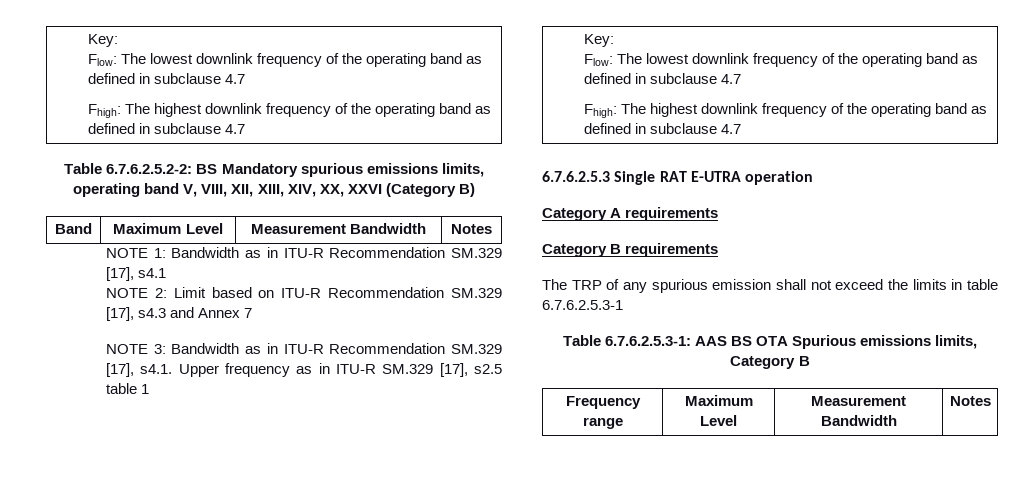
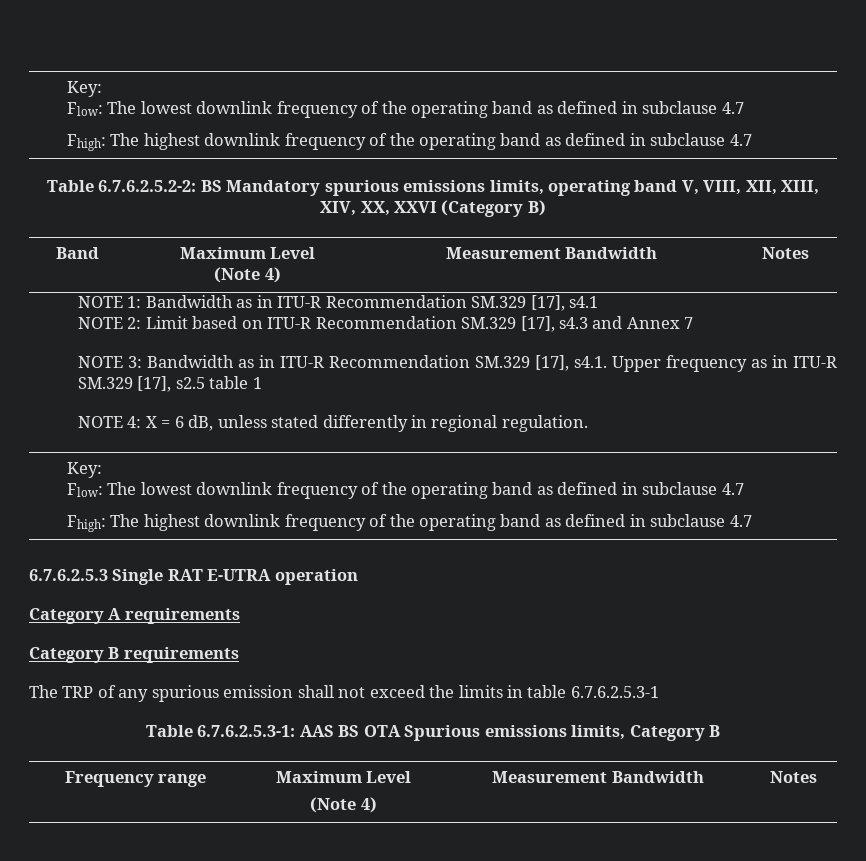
(223, 228) none -> [214,267,281,283] // (Note 4)
(149, 389) none -> [77,415,588,432] // NOTE 4: X = 6 dB, unless stated differently in regional regulation.
(737, 420) none -> [310,797,377,813] // (Note 4)

